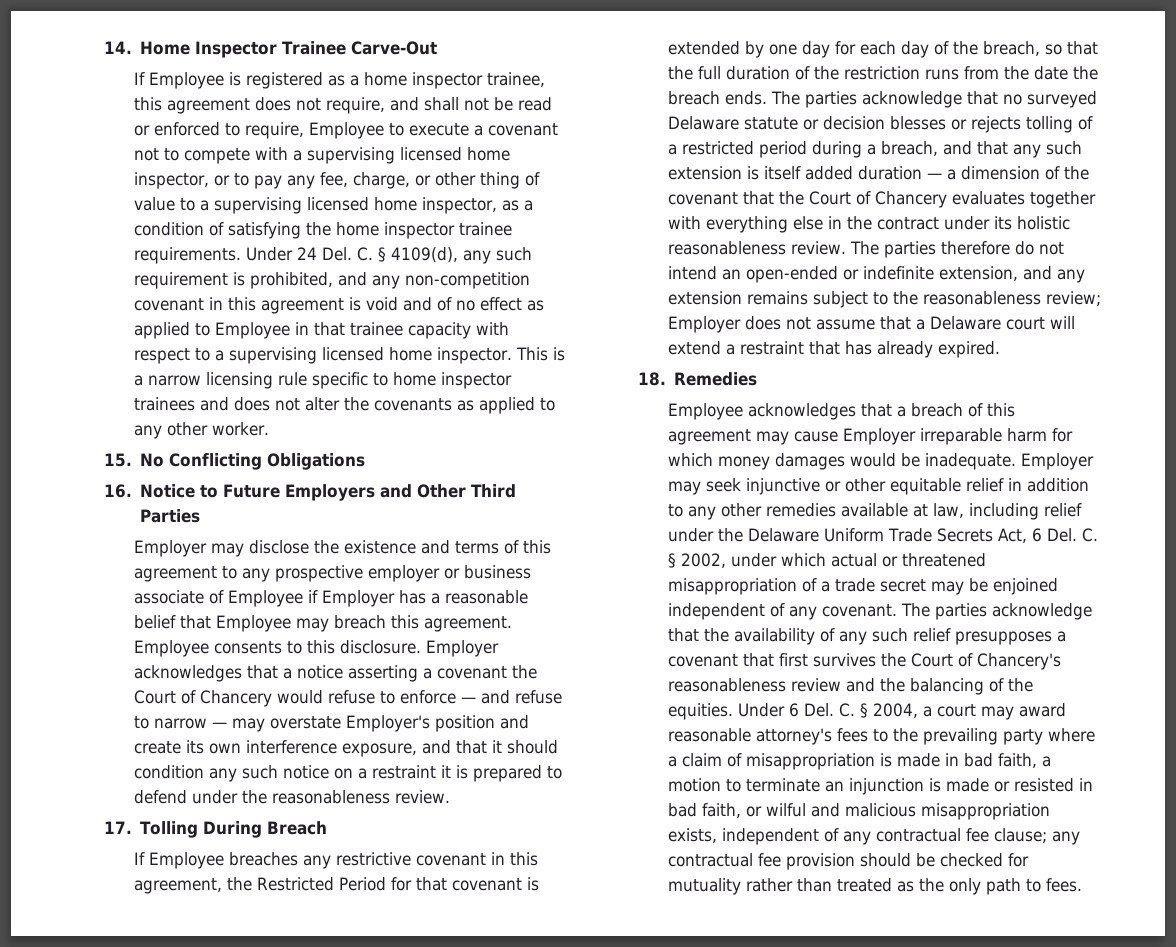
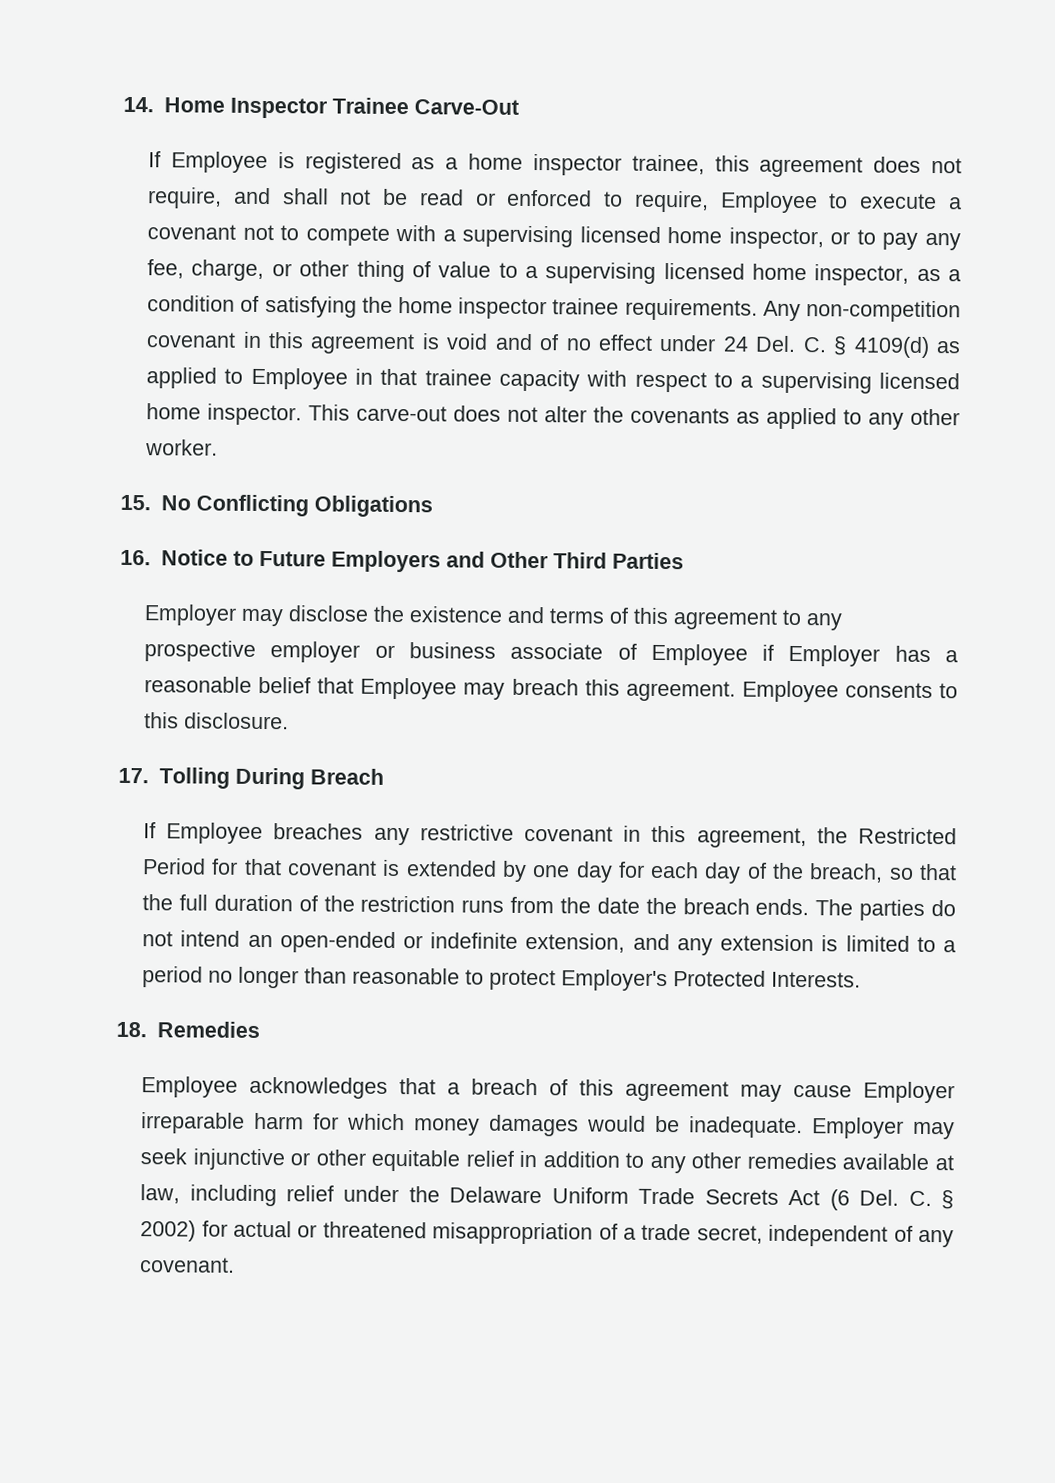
[246,247,533,264] [134,272,401,289] Under 24 Del. C. § 4109(d), any such requirement is prohibited, and any -> [762,300,801,322] Any
(523, 304) none -> [659,334,930,359] under 24 Del. C. § 4109(d)
[553,347,566,361] [134,372,513,389] [134,397,230,411] is a narrow licensing rule specific to home inspector trainees and -> [356,405,448,422] carve-out
[426,640,500,657] [134,665,538,682] [134,690,563,707] [134,715,530,732] [134,740,559,757] [134,765,563,782] [134,790,451,804] Employer acknowledges that a notice asserting a covenant the Court of Chancery would refuse to enforce — and refuse to narrow — may overstate Employer's position and create its own interference exposure, and that it should condition any such notice on a restraint it is prepared to defend under the reasonableness review. -> (290, 721) none
[862,91,1098,108] [668,116,1094,133] [668,141,1083,158] [668,166,1090,180] [668,191,1097,208] [668,216,1071,233] [668,241,1011,258] acknowledge that no surveyed Delaware statute or decision blesses or rejects tolling of a restricted period during a breach, and that any such extension is itself added duration — a dimension of the covenant that the Court of Chancery evaluates together with everything else in the contract under its holistic reasonableness review. The parties therefore -> (926, 910) none
[747,291,1102,308] [668,316,1076,333] [668,341,1001,358] remains subject to the reasonableness review; Employer does not assume that a Delaware court will extend a restraint that has already expired. -> [821,935,956,953] [142,966,862,992] is limited to a period no longer than reasonable to protect Employer's Protected Interests.
[998,528,1099,543] [668,553,827,568] Act, 6 Del. C. § 2002, under which -> [788,1189,954,1211] [140,1220,228,1242] Act (6 Del. C. § 2002) for
[880,578,1059,595] [668,603,1093,620] [668,628,1067,645] [668,653,1062,670] [668,678,1034,695] [668,703,1067,720] [668,728,1096,745] [668,753,1052,770] [668,778,1094,795] [668,803,1051,820] [668,828,1081,845] [668,853,1030,870] [668,878,1083,895] secret may be enjoined independent of any covenant. The parties acknowledge that the availability of any such relief presupposes a covenant that first survives the Court of Chancery's reasonableness review and the balancing of the equities. Under 6 Del. C. § 2004, a court may award reasonable attorney's fees to the prevailing party where a claim of misappropriation is made in bad faith, a motion to terminate an injunction is made or resisted in bad faith, or wilful and malicious misappropriation exists, independent of any contractual fee clause; any contractual fee provision should be checked for mutuality rather than treated as the only path to fees. -> [696,1224,954,1248] [140,1257,236,1273] secret, independent of any covenant.

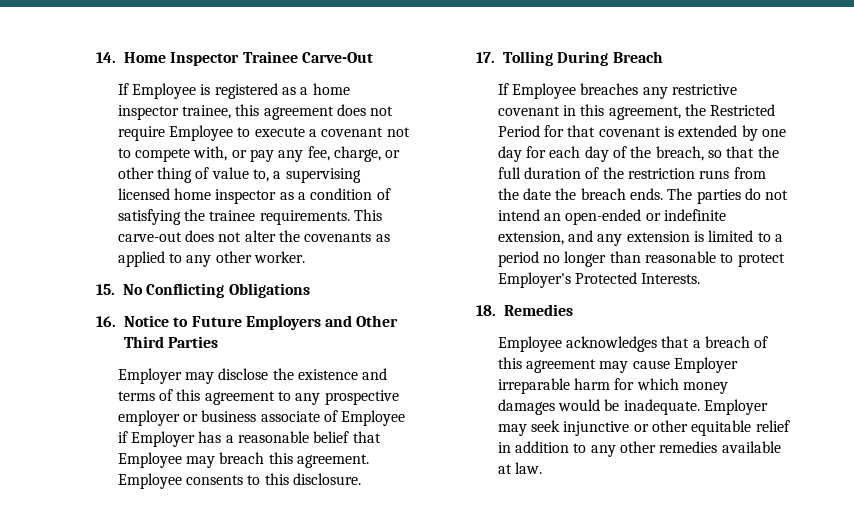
[147,187,709,213] require, and shall not be read or enforced to require, -> [117,126,165,141] require
[395,224,876,250] with a supervising licensed home inspector, or to -> [193,146,247,161] with, or
[498,262,910,286] to a supervising licensed home inspector, -> [253,168,361,183] [117,188,277,204] to, a supervising licensed home inspector
[397,297,961,323] [146,331,961,359] [146,367,961,394] [146,403,303,426] home inspector trainee requirements. Any non-competition covenant in this agreement is void and of no effect under 24 Del. C. § 4109(d) as applied to Employee in that trainee capacity with respect to a supervising licensed home inspector. -> [209,210,350,225] trainee requirements.
[140,1184,954,1211] [140,1220,954,1248] [140,1257,236,1273] law, including relief under the Delaware Uniform Trade Secrets Act (6 Del. C. § 2002) for actual or threatened misappropriation of a trade secret, independent of any covenant. -> [515,462,543,474] law.

